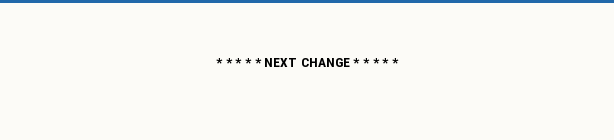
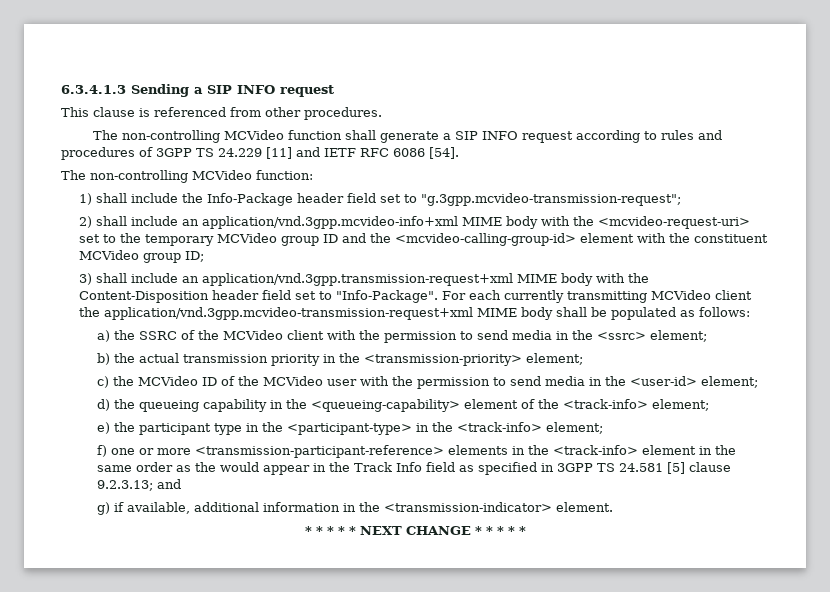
(215, 62) none -> [61,84,334,97] [61,107,382,120] [93,130,723,143] [61,147,459,160] [61,170,313,183] [79,193,682,206] [79,216,751,229] [79,233,769,246] [79,250,205,263] [79,273,650,286] [79,290,753,303] [79,307,751,320] [97,330,708,343] [97,353,584,366] [97,376,759,389] [97,399,710,412] [97,422,604,435] [97,445,737,458] [97,462,732,475] [97,479,182,491] [97,502,614,515] 6.3.4.1.3 Sending a SIP INFO request // This clause is referenced from other procedures. // The non-controlling MCVideo function shall generate a SIP INFO request according to rules and procedures of 3GPP TS 24.229 [11] and IETF RFC 6086 [54]. // The non-controlling MCVideo function: // 1) shall include the Info-Package header field set to "g.3gpp.mcvideo-transmission-request"; // 2) shall include an application/vnd.3gpp.mcvideo-info+xml MIME body with the <mcvideo-request-uri> set to the temporary MCVideo group ID and the <mcvideo-calling-group-id> element with the constituent MCVideo group ID; // 3) shall include an application/vnd.3gpp.transmission-request+xml MIME body with the Content-Disposition header field set to "Info-Package". For each currently transmitting MCVideo client the application/vnd.3gpp.mcvideo-transmission-request+xml MIME body shall be populated as follows: // a) the SSRC of the MCVideo client with the permission to send media in the <ssrc> element; // b) the actual transmission priority in the <transmission-priority> element; // c) the MCVideo ID of the MCVideo user with the permission to send media in the <user-id> element; // d) the queueing capability in the <queueing-capability> element of the <track-info> element; // e) the participant type in the <participant-type> in the <track-info> element; // f) one or more <transmission-participant-reference> elements in the <track-info> element in the same order as the would appear in the Track Info field as specified in 3GPP TS 24.581 [5] clause 9.2.3.13; and // g) if available, additional information in the <transmission-indicator> element. //

